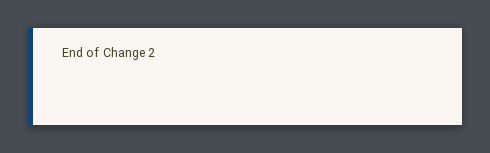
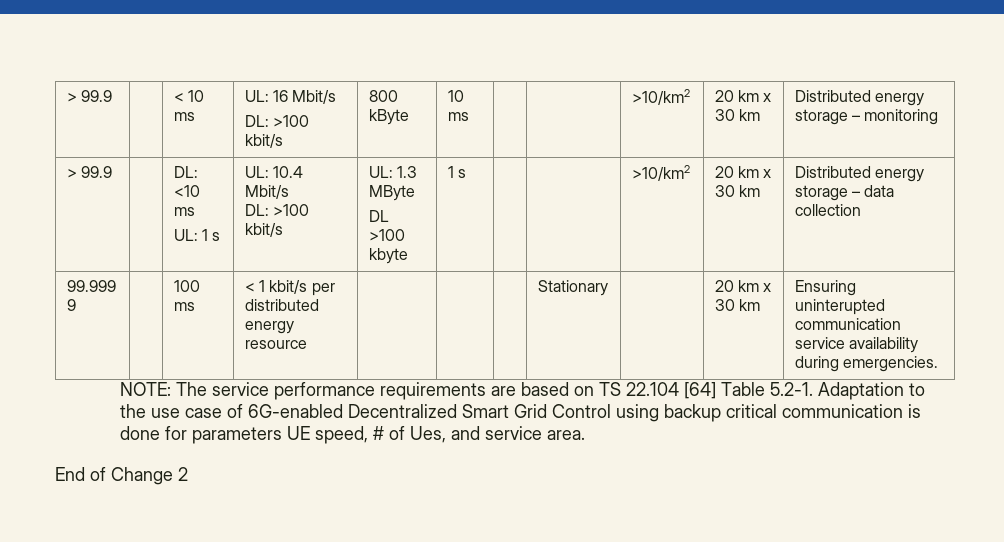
(62, 52) none -> [66,90,113,102] [173,90,205,102] [173,112,195,121] [244,90,337,104] [244,115,310,127] [244,134,283,148] [368,90,398,102] [368,109,409,125] [447,90,464,102] [447,112,469,121] [631,89,690,105] [714,90,772,102] [714,109,761,121] [794,90,925,106] [794,109,939,125] [66,166,113,178] [173,166,198,178] [173,185,200,197] [173,207,195,216] [173,229,221,241] [244,166,304,178] [244,185,289,199] [244,204,310,216] [244,223,283,237] [368,166,418,178] [368,185,415,201] [368,210,389,222] [368,229,405,241] [368,248,408,264] [447,166,467,178] [631,165,690,181] [714,166,772,178] [714,185,761,197] [794,166,925,182] [794,185,895,201] [794,204,861,216] [66,280,116,292] [66,299,76,311] [173,280,200,292] [173,302,195,311] [244,280,335,296] [244,299,319,311] [244,321,294,334] [244,340,307,349] [537,280,608,296] [714,280,772,292] [714,299,761,311] [794,280,856,296] [794,299,885,315] [794,318,901,330] [794,337,919,353] [794,356,939,372] [120,382,926,400] [120,404,922,422] [120,426,586,444] > 99.9 | | < 10 ms | UL: 16 Mbit/s // DL: >100 kbit/s | 800 kByte | 10 ms | | | >10/km2 | 20 km x 30 km | Distributed energy storage – monitoring // > 99.9 | | DL: <10 ms // UL: 1 s | UL: 10.4 Mbit/s // DL: >100 kbit/s | UL: 1.3 MByte // DL >100 kbyte | 1 s | | | >10/km2 | 20 km x 30 km | Distributed energy storage – data collection // 99.999 9 | | 100 ms | < 1 kbit/s per distributed energy resource | | | | Stationary | | 20 km x 30 km | Ensuring uninterupted communication service availability during emergencies. // NOTE: The service performance requirements are based on TS 22.104 [64] Table 5.2-1. Adaptation to the use case of 6G-enabled Decentralized Smart Grid Control using backup critical communication is done for parameters UE speed, # of Ues, and service area. //

